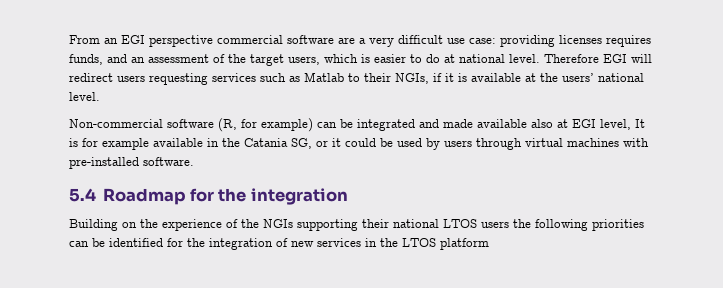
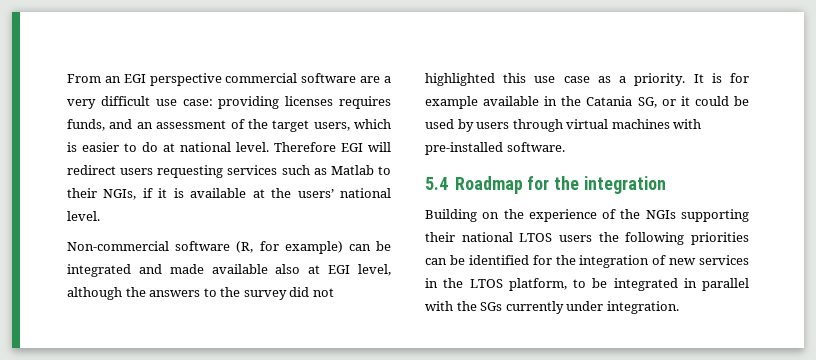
(631, 124) none -> [67,287,334,300] [425,73,686,86] although the answers to the survey did not highlighted this use case as a priority.
[440,238,489,250] platform -> [508,278,749,291] [425,301,679,314] platform, to be integrated in parallel with the SGs currently under integration.

